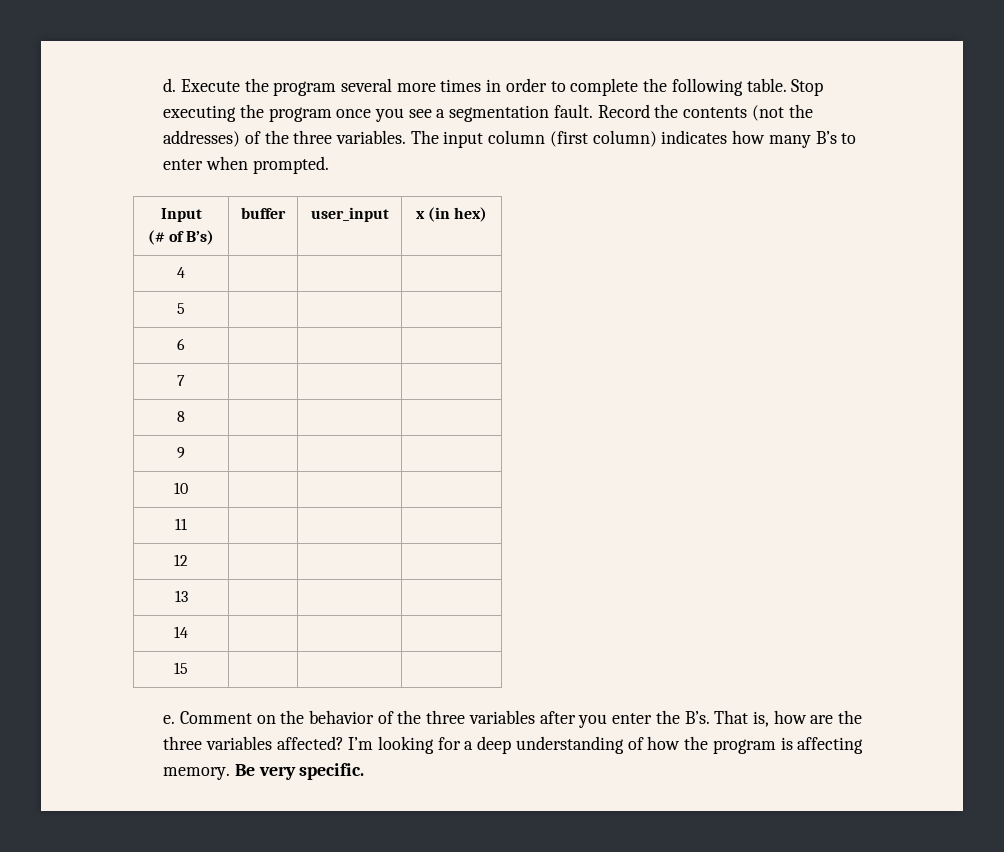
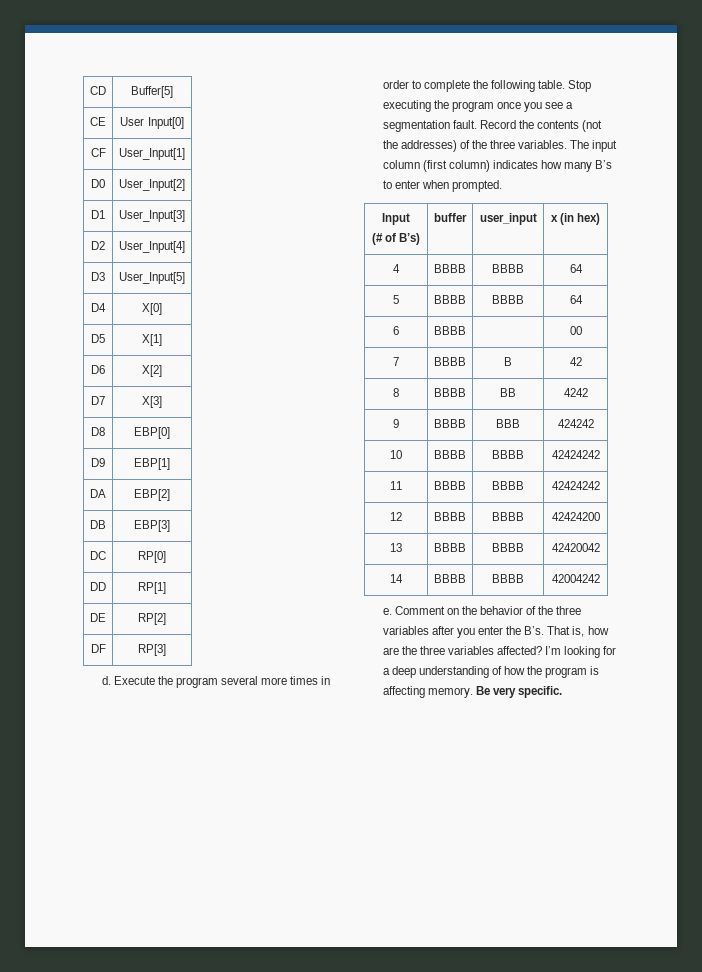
(163, 85) none -> [90,86,106,95] [131,86,173,98] [90,117,106,126] [120,117,184,129] [90,148,106,157] [119,148,185,160] [91,179,105,188] [119,179,185,191] [91,210,105,219] [119,210,185,222] [91,241,105,250] [119,241,185,253] [91,272,105,281] [119,272,185,284] [91,303,106,312] [142,303,162,315] [91,334,105,343] [142,334,162,346] [91,365,105,374] [142,365,162,377] [91,396,105,405] [142,396,162,408] [91,427,105,436] [134,427,170,439] [91,458,105,467] [134,458,170,470] [90,489,106,498] [134,489,170,501] [90,520,106,529] [134,520,170,532] [90,551,106,560] [138,551,166,563] [90,582,106,591] [138,582,166,594] [90,613,106,622] [138,613,166,625] [90,644,106,653] [138,644,166,656] CD | Buffer[5] // CE | User Input[0] // CF | User_Input[1] // D0 | User_Input[2] // D1 | User_Input[3] // D2 | User_Input[4] // D3 | User_Input[5] // D4 | X[0] // D5 | X[1] // D6 | X[2] // D7 | X[3] // D8 | EBP[0] // D9 | EBP[1] // DA | EBP[2] // DB | EBP[3] // DC | RP[0] // DD | RP[1] // DE | RP[2] // DF | RP[3] //
[177,303,185,314] | | // 5 | | | -> [434,264,466,273] [492,264,524,273] [569,264,583,273] [393,295,399,304] [434,295,466,304] [492,295,524,304] [569,295,583,304] BBBB | BBBB | 64 // 5 | BBBB | BBBB | 64
(185, 344) | | -> [434,326,466,335] [569,326,582,335] BBBB | | 00
[177,411,185,422] [177,447,185,459] [174,482,188,494] [175,518,187,530] [174,554,188,566] [174,590,188,602] [174,626,188,638] [174,662,188,674] | | // 8 | | | // 9 | | | // 10 | | | // 11 | | | // 12 | | | // 13 | | | // 14 | | | // 15 | | | -> [434,357,466,366] [504,357,512,366] [569,357,582,366] [393,388,399,397] [434,388,466,397] [500,388,516,397] [563,388,588,397] [393,419,399,428] [434,419,466,428] [496,419,520,428] [557,419,594,428] [390,450,402,459] [434,450,466,459] [492,450,524,459] [551,450,600,459] [390,481,402,490] [434,481,466,490] [492,481,524,490] [551,481,600,490] [390,512,402,521] [434,512,466,521] [492,512,524,521] [551,512,600,521] [390,543,402,552] [434,543,466,552] [492,543,524,552] [551,543,600,552] [390,574,403,583] [434,574,466,583] [492,574,524,583] [551,574,600,583] BBBB | B | 42 // 8 | BBBB | BB | 4242 // 9 | BBBB | BBB | 424242 // 10 | BBBB | BBBB | 42424242 // 11 | BBBB | BBBB | 42424242 // 12 | BBBB | BBBB | 42424200 // 13 | BBBB | BBBB | 42420042 // 14 | BBBB | BBBB | 42004242

